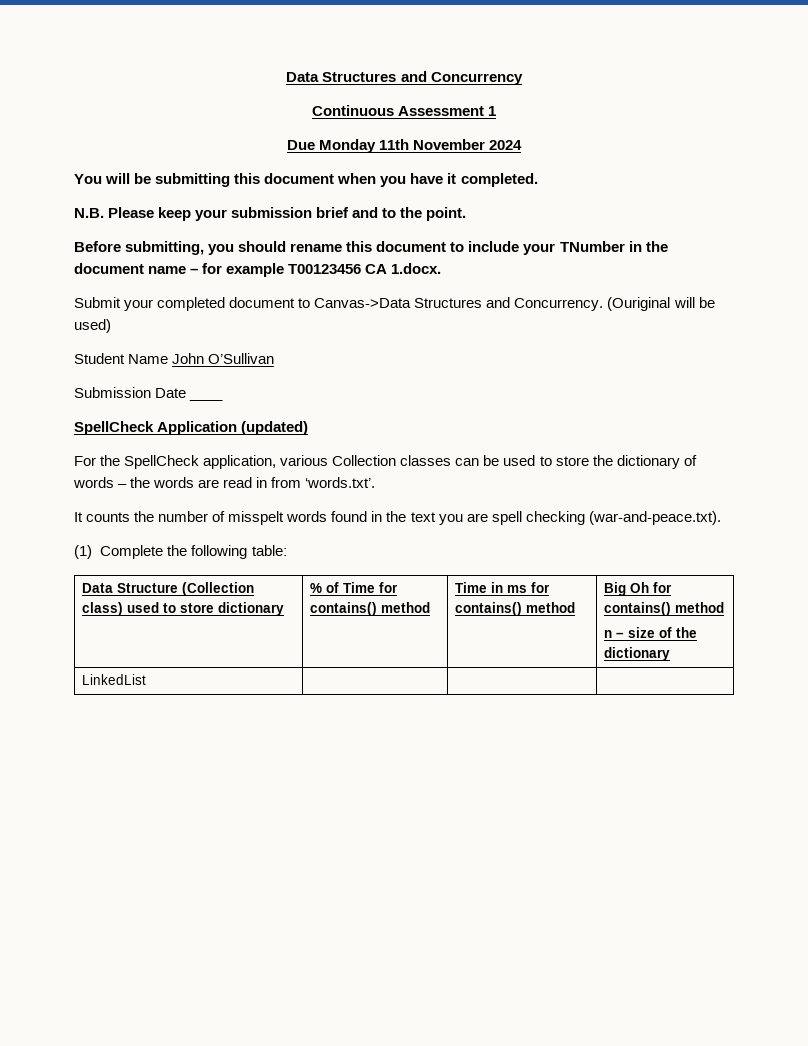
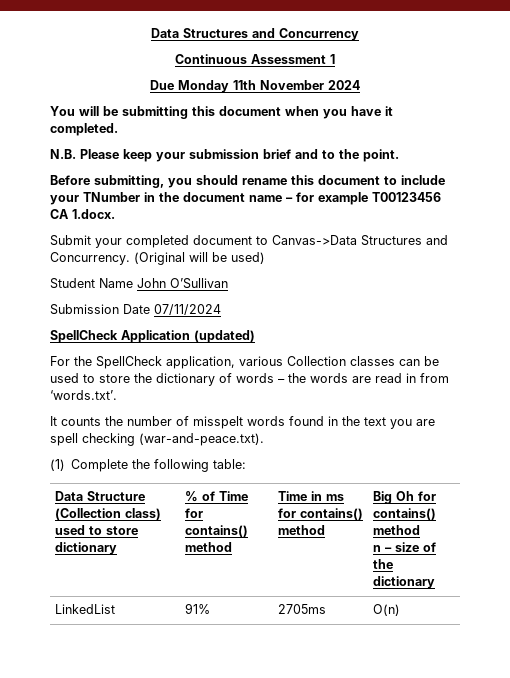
[607,297,671,311] (Ouriginal -> [134,252,185,265] (Original
[189,398,224,401] ____ -> [154,304,221,315] 07/11/2024
(146, 679) | | -> [185,603,211,614] [278,604,327,614] [373,604,401,616] 91% | 2705ms | O(n)

